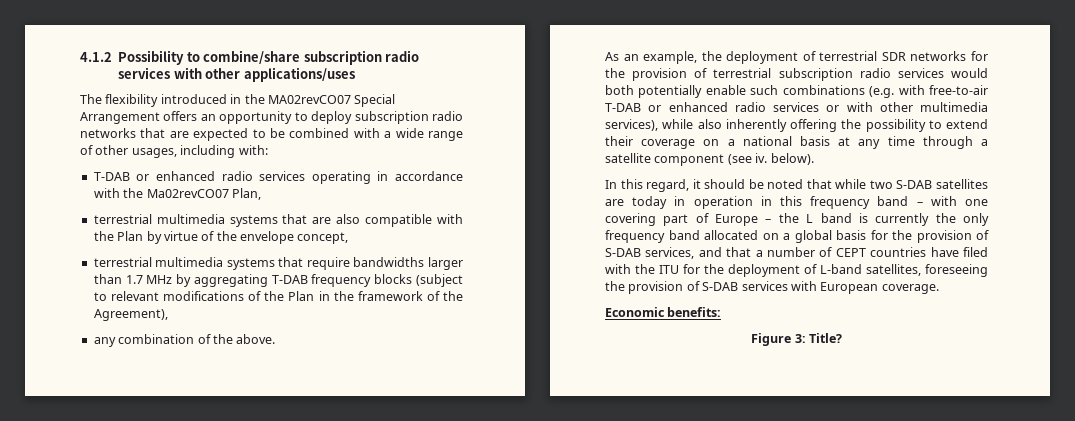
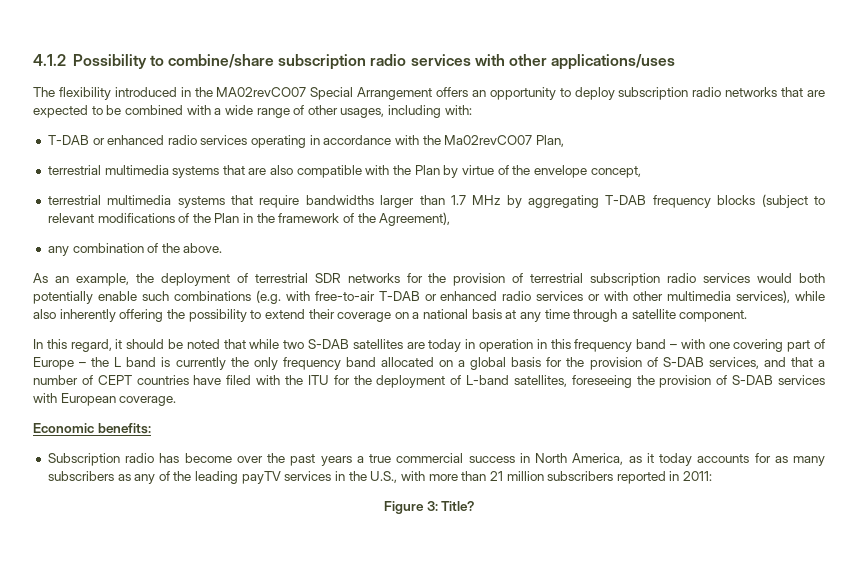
[654,153,814,166] component (see iv. below). -> [679,310,748,322] component.
(722, 312) none -> [47,453,825,466] [47,471,713,484] // Subscription radio has become over the past years a true commercial success in North America, as it today accounts for as many subscribers as any of the leading payTV services in the U.S., with more than 21 million subscribers reported in 2011:

